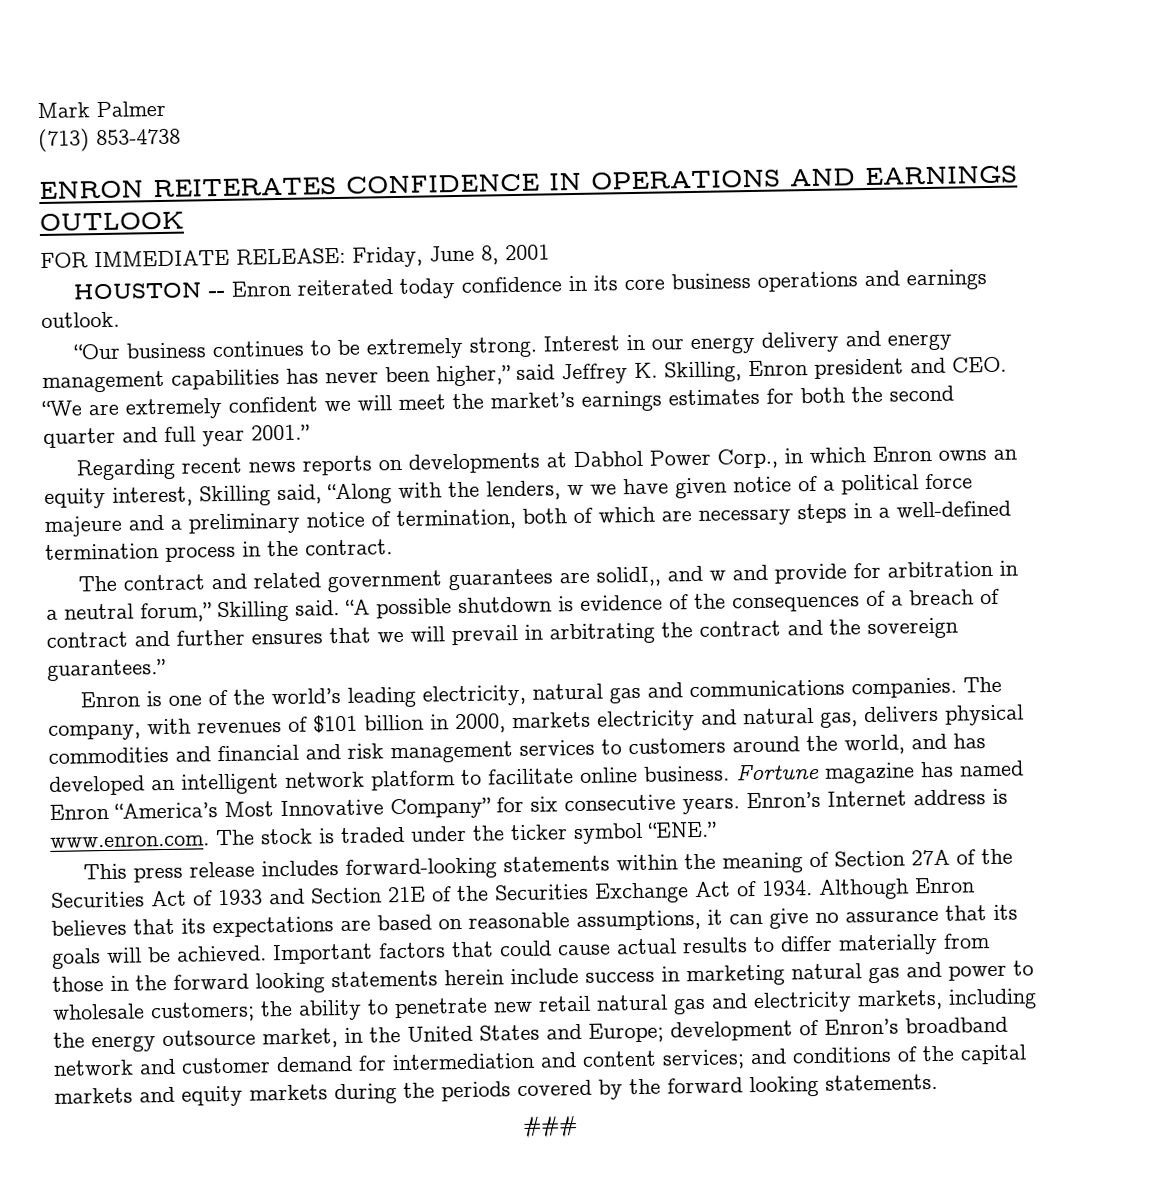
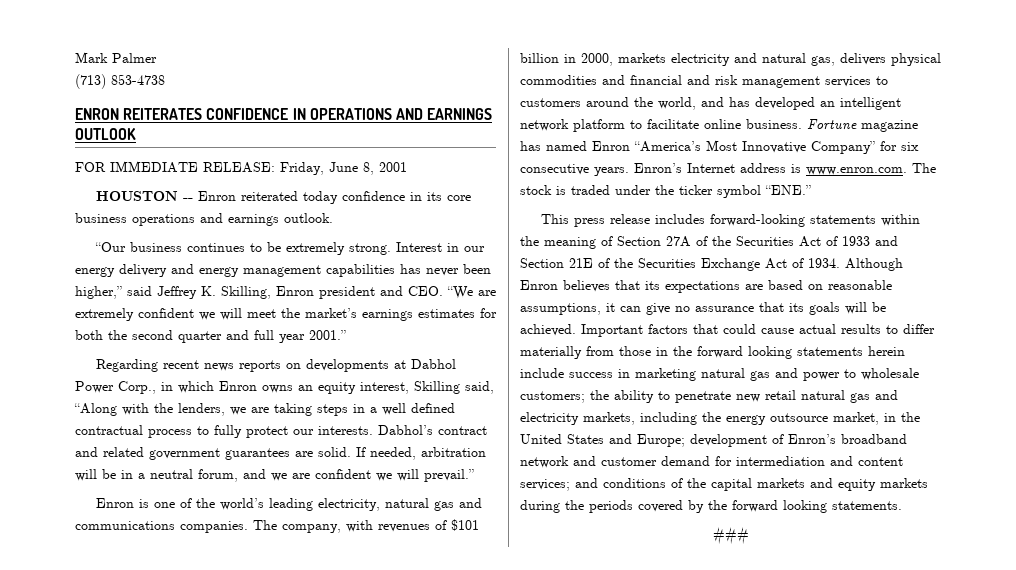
[567,473,973,499] [44,500,1011,537] [45,539,393,562] [77,575,117,592] w we have given notice of a political force majeure and a preliminary notice of termination, both of which are necessary steps in a well-defined termination process in the contract. // The -> [230,403,455,416] [75,425,433,438] we are taking steps in a well defined contractual process to fully protect our interests. Dabhol’s
[595,560,1018,587] [46,588,1000,623] [46,617,958,648] [47,658,166,681] solidI,, and w and provide for arbitration in a neutral forum,” Skilling said. “A possible shutdown is evidence of the consequences of a breach of contract and further ensures that we will prevail in arbitrating the contract and the sovereign guarantees.” -> [318,447,486,460] [75,469,474,482] solid. If needed, arbitration will be in a neutral forum, and we are confident we will prevail.”

